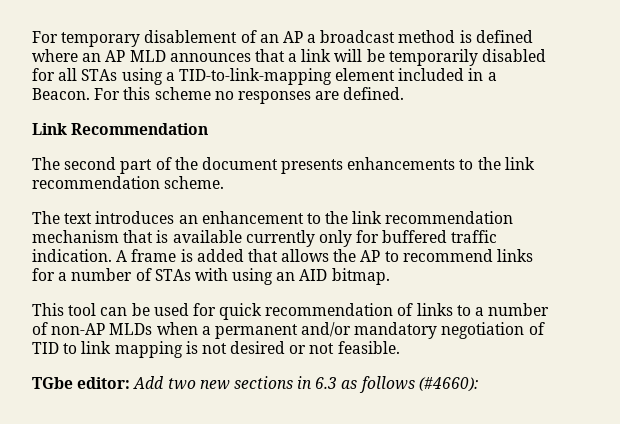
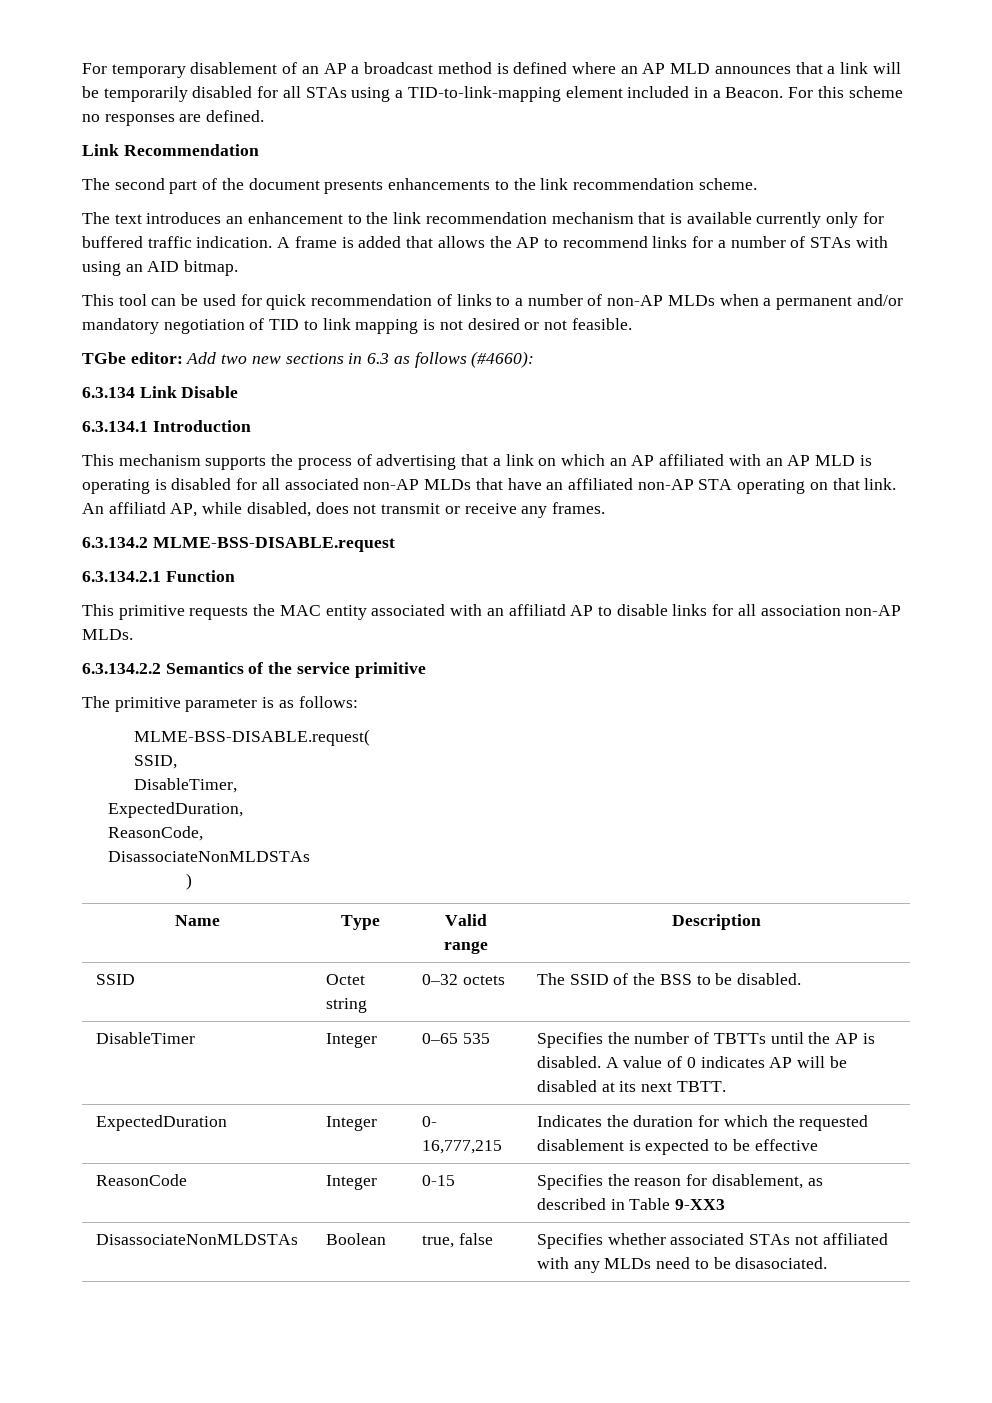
(478, 384) none -> [82,386,239,398] [82,420,251,432] [82,454,872,470] [82,478,897,494] [82,502,605,518] [82,537,395,552] [82,570,235,582] [82,604,902,620] [82,629,133,640] [82,662,426,678] [82,696,358,712] [134,729,371,746] [134,755,178,769] [134,778,238,793] [108,802,244,818] [108,826,204,841] [108,851,311,862] [186,873,193,890] [175,915,220,926] [341,915,380,930] [445,914,487,926] [444,941,488,954] [671,914,761,930] [95,974,135,985] [325,974,365,985] [325,998,367,1013] [421,974,505,985] [536,973,801,985] [95,1032,195,1044] [325,1033,377,1048] [421,1033,490,1044] [536,1032,875,1048] [536,1056,847,1068] [536,1080,726,1092] [95,1115,227,1131] [325,1116,377,1131] [421,1116,437,1127] [421,1140,502,1154] [536,1115,869,1131] [536,1139,818,1155] [95,1174,187,1186] [325,1175,377,1190] [421,1175,455,1186] [536,1174,823,1190] [536,1198,726,1210] [95,1234,298,1245] [325,1233,386,1245] [421,1233,493,1248] [536,1233,888,1249] [536,1257,828,1273] // 6.3.134 Link Disable // 6.3.134.1 Introduction // This mechanism supports the process of advertising that a link on which an AP affiliated with an AP MLD is operating is disabled for all associated non-AP MLDs that have an affiliated non-AP STA operating on that link. An affiliatd AP, while disabled, does not transmit or receive any frames. // 6.3.134.2 MLME-BSS-DISABLE.request // 6.3.134.2.1 Function // This primitive requests the MAC entity associated with an affiliatd AP to disable links for all association non-AP MLDs. // 6.3.134.2.2 Semantics of the service primitive // The primitive parameter is as follows: // MLME-BSS-DISABLE.request( // SSID, // DisableTimer, // ExpectedDuration, // ReasonCode, // DisassociateNonMLDSTAs // ) // Name | Type | Valid range | Description // SSID | Octet string | 0–32 octets | The SSID of the BSS to be disabled. // DisableTimer | Integer | 0–65 535 | Specifies the number of TBTTs until the AP is disabled. A value of 0 indicates AP will be disabled at its next TBTT. // ExpectedDuration | Integer | 0- 16,777,215 | Indicates the duration for which the requested disablement is expected to be effective // ReasonCode | Integer | 0-15 | Specifies the reason for disablement, as described in Table 9-XX3 // DisassociateNonMLDSTAs | Boolean | true, false | Specifies whether associated STAs not affiliated with any MLDs need to be disasociated.

